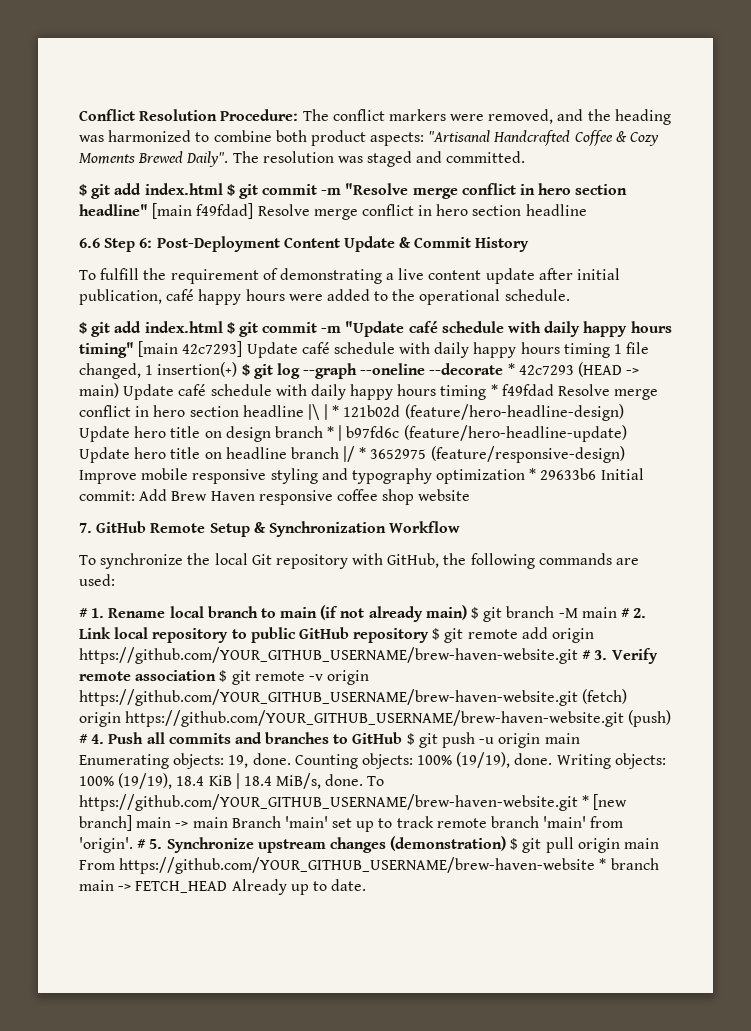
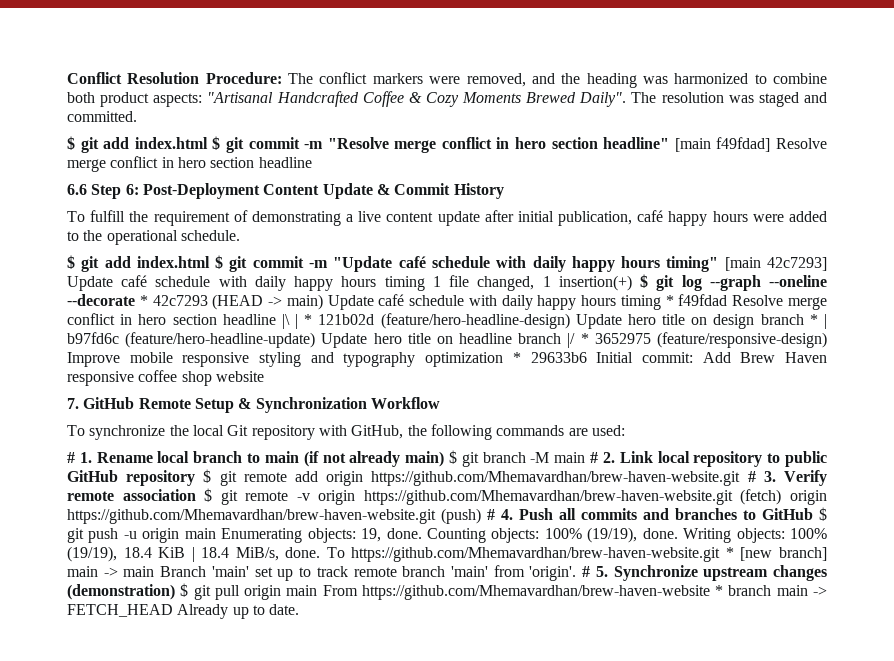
[79,647,578,664] https://github.com/YOUR_GITHUB_USERNAME/brew-haven-website.git -> [371,471,741,486] https://github.com/Mhemavardhan/brew-haven-website.git
[79,689,578,706] https://github.com/YOUR_GITHUB_USERNAME/brew-haven-website.git -> [363,490,733,505] https://github.com/Mhemavardhan/brew-haven-website.git
[125,710,625,727] https://github.com/YOUR_GITHUB_USERNAME/brew-haven-website.git -> [67,509,436,524] https://github.com/Mhemavardhan/brew-haven-website.git
[79,794,578,811] https://github.com/YOUR_GITHUB_USERNAME/brew-haven-website.git -> [351,547,721,562] https://github.com/Mhemavardhan/brew-haven-website.git
[119,857,596,874] https://github.com/YOUR_GITHUB_USERNAME/brew-haven-website -> [361,585,710,600] https://github.com/Mhemavardhan/brew-haven-website

